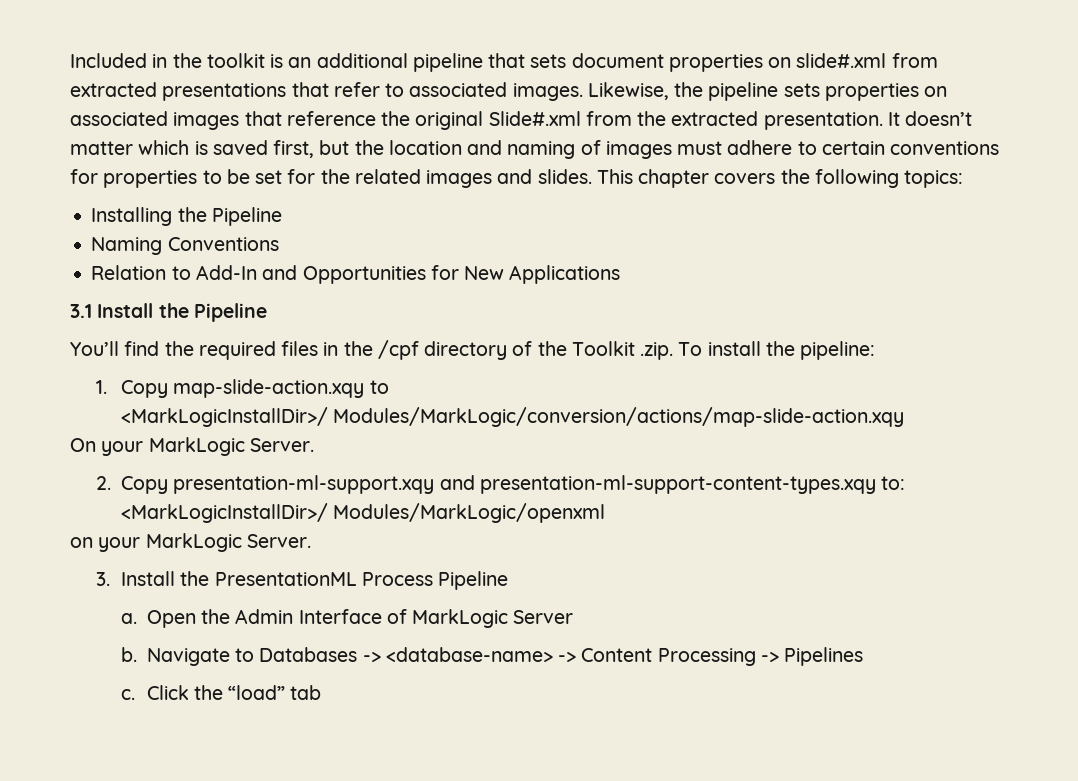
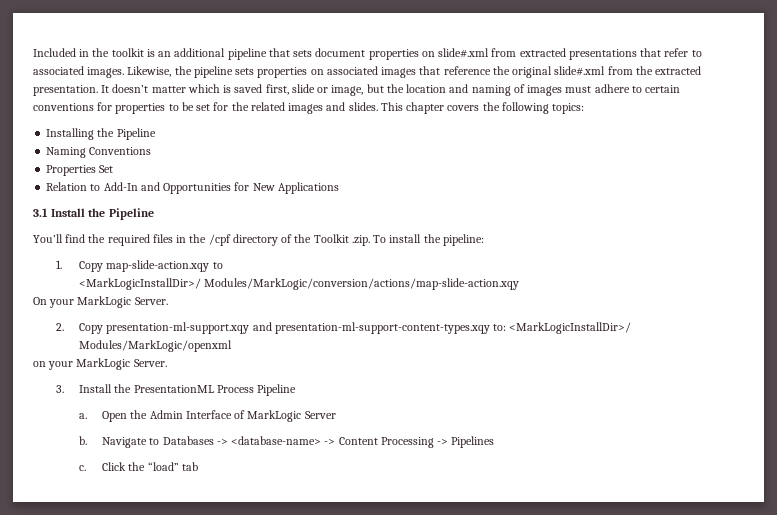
[488,111,581,126] Slide#.xml -> [554,66,606,76] slide#.xml
(315, 149) none -> [291,84,364,96] slide or image,
(279, 244) none -> [46,165,114,176] // Properties Set

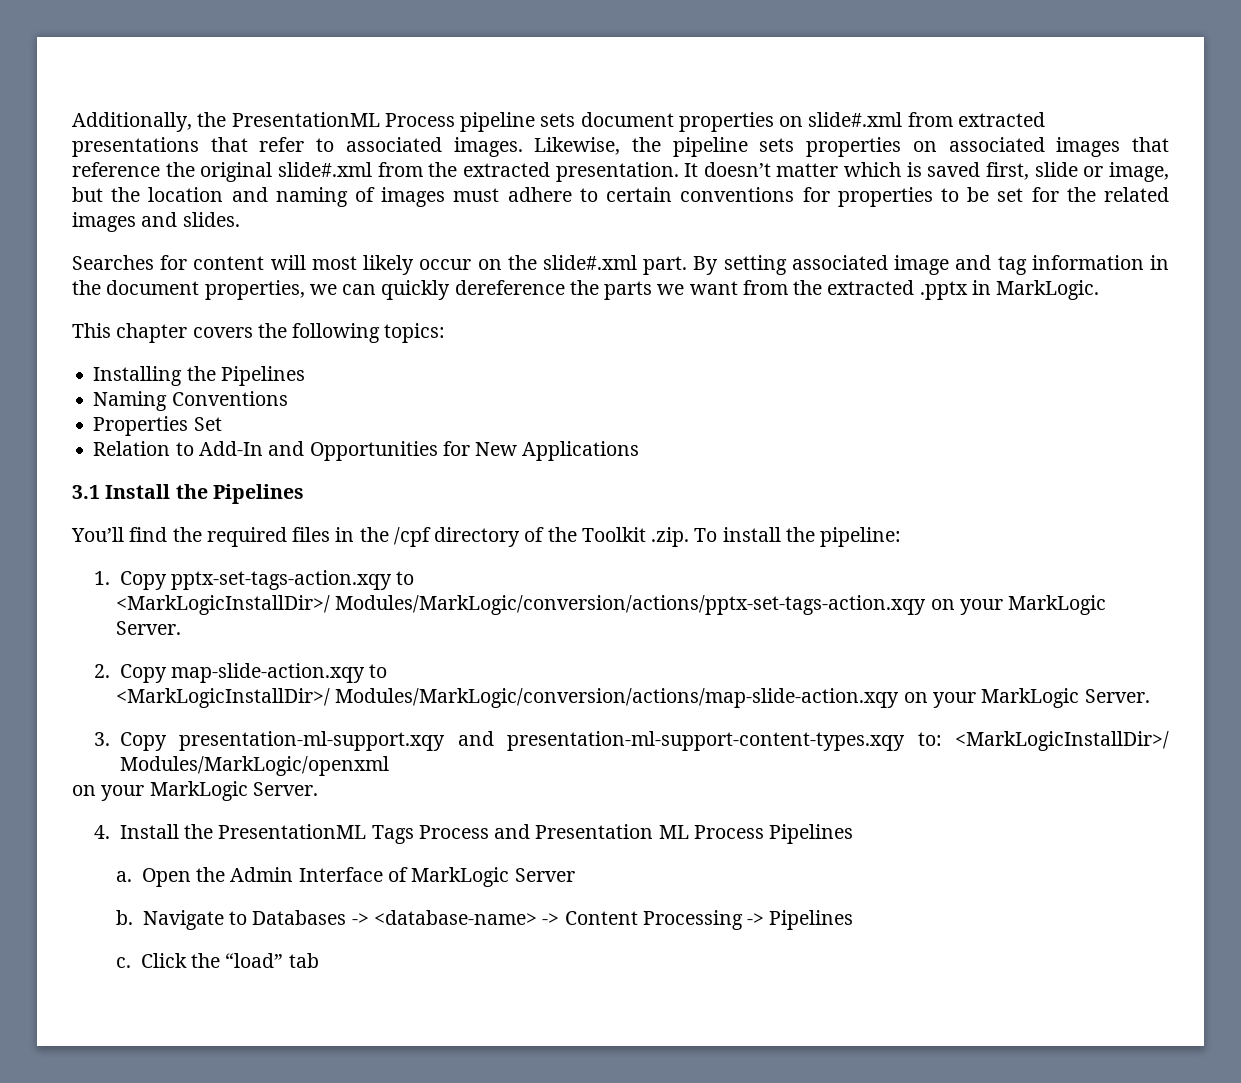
[33,48,290,60] Included in the toolkit is an additional pipeline that -> [72,112,536,132] Additionally, the PresentationML Process pipeline
(378, 106) none -> [72,255,1169,275] [72,280,1100,300] // Searches for content will most likely occur on the slide#.xml part. By setting associated image and tag information in the document properties, we can quickly dereference the parts we want from the extracted .pptx in MarkLogic. //
[116,128,156,140] Pipeline -> [220,366,305,386] Pipelines
[108,208,154,220] Pipeline -> [212,484,304,504] Pipelines
(104, 266) none -> [171,570,415,590] [116,595,1107,615] [116,621,182,635] [94,664,167,683] pptx-set-tags-action.xqy to // <MarkLogicInstallDir>/ Modules/MarkLogic/conversion/actions/pptx-set-tags-action.xqy on your MarkLogic Server. // 2. Copy
[33,296,168,308] [56,323,65,331] // On your MarkLogic Server. // 2. -> [903,688,1150,708] [94,732,111,746] on your MarkLogic Server. // 3.
[56,385,65,393] 3. -> [94,825,111,839] 4.
[216,384,297,396] Process Pipeline -> [371,824,854,844] Tags Process and Presentation ML Process Pipelines

